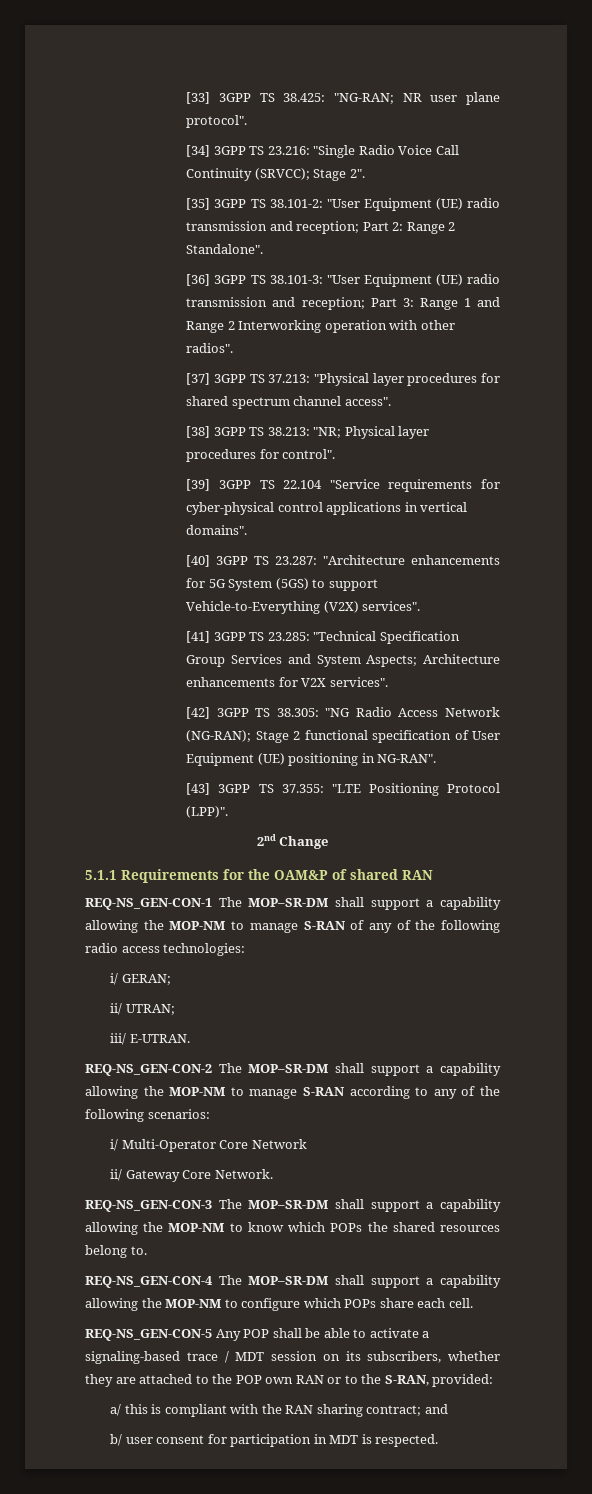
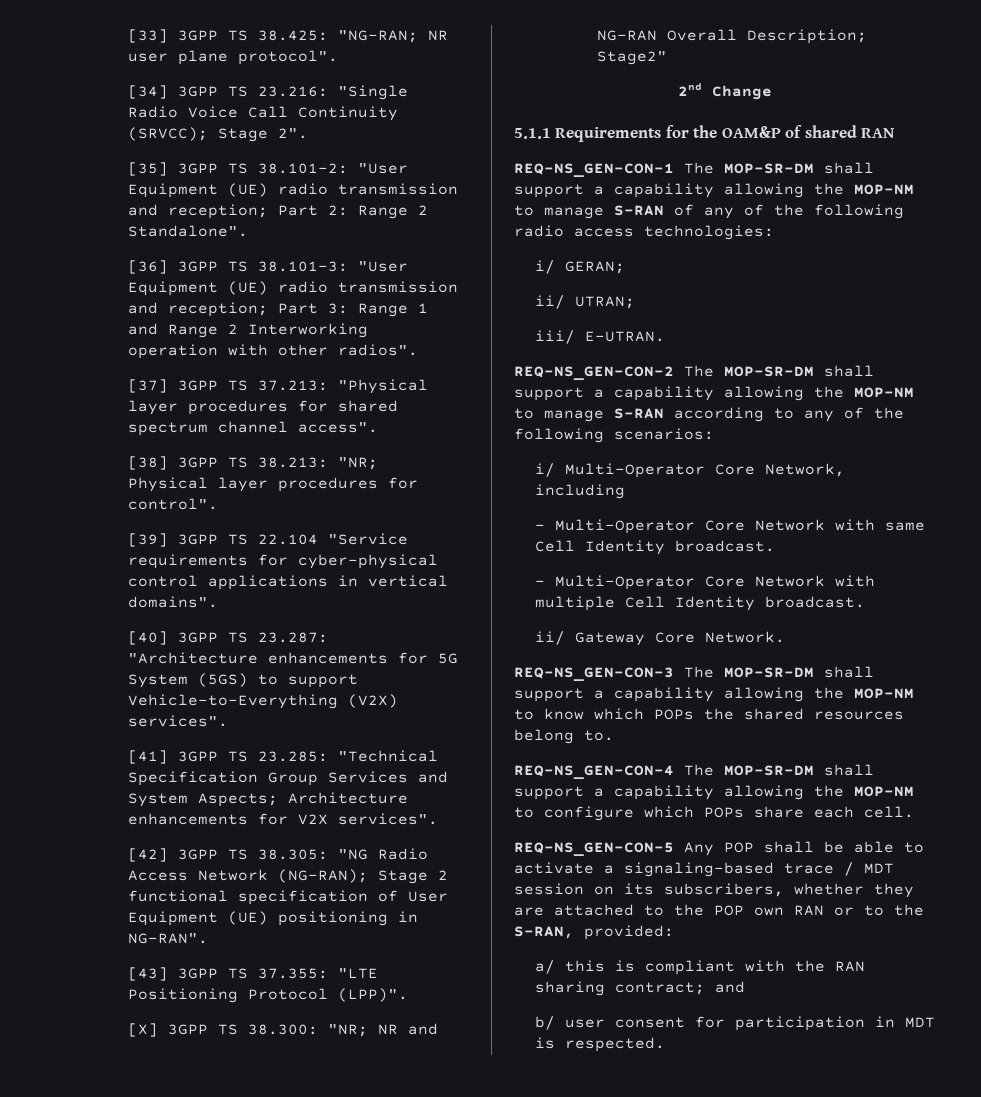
(229, 812) none -> [127,1023,438,1037] [596,29,867,44] [596,51,667,65] // [X] 3GPP TS 38.300: "NR; NR and NG-RAN Overall Description; Stage2"
[251,1139,307,1149] Network -> [764,463,845,477] [534,484,625,499] [534,519,925,534] [534,540,775,555] [534,575,875,590] [534,596,865,611] Network, including // - Multi-Operator Core Network with same Cell Identity broadcast. // - Multi-Operator Core Network with multiple Cell Identity broadcast.

